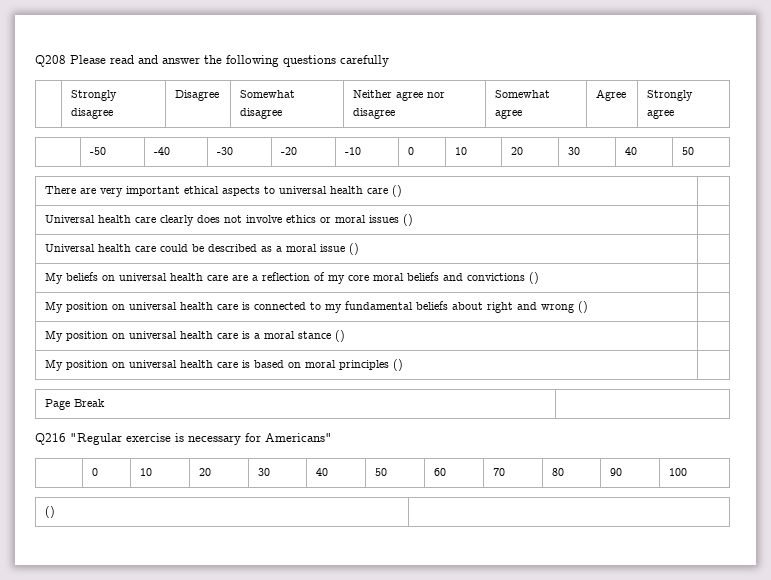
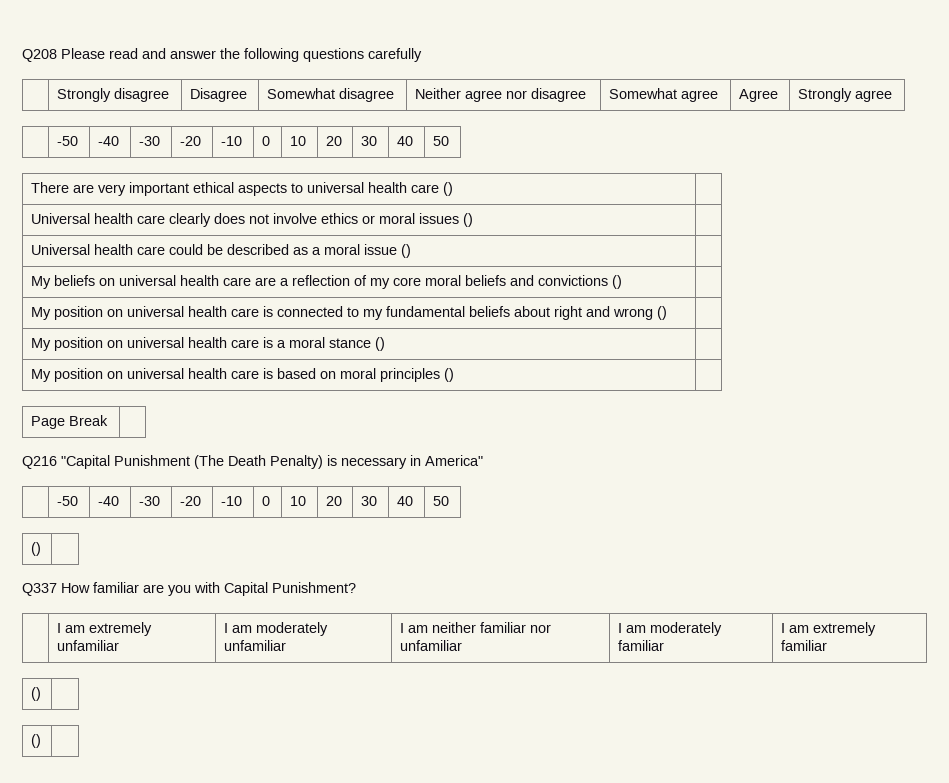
[70,433,332,445] [92,468,99,476] [140,468,153,476] [199,468,212,476] [258,468,271,476] [316,468,329,476] [375,468,388,476] [434,468,447,476] [493,468,506,476] [552,468,565,476] [610,468,623,476] [669,468,688,476] "Regular exercise is necessary for Americans" // | 0 | 10 | 20 | 30 | 40 | 50 | 60 | 70 | 80 | 90 | 100 -> [61,455,483,469] [57,496,79,506] [98,496,120,506] [139,496,161,506] [180,496,202,506] [221,496,243,506] [262,496,271,506] [290,496,307,506] [326,496,343,506] [361,496,378,506] [397,496,414,506] [433,496,450,506] [31,542,42,556] [22,582,356,596] [57,622,153,636] [57,640,120,651] [224,622,329,636] [224,640,287,651] [400,622,552,633] [400,640,463,651] [618,622,723,636] [618,640,665,651] [781,622,877,636] [781,640,828,651] [31,687,42,701] "Capital Punishment (The Death Penalty) is necessary in America" // | -50 | -40 | -30 | -20 | -10 | 0 | 10 | 20 | 30 | 40 | 50 // () | // Q337 How familiar are you with Capital Punishment? // | I am extremely unfamiliar | I am moderately unfamiliar | I am neither familiar nor unfamiliar | I am moderately familiar | I am extremely familiar // () |

